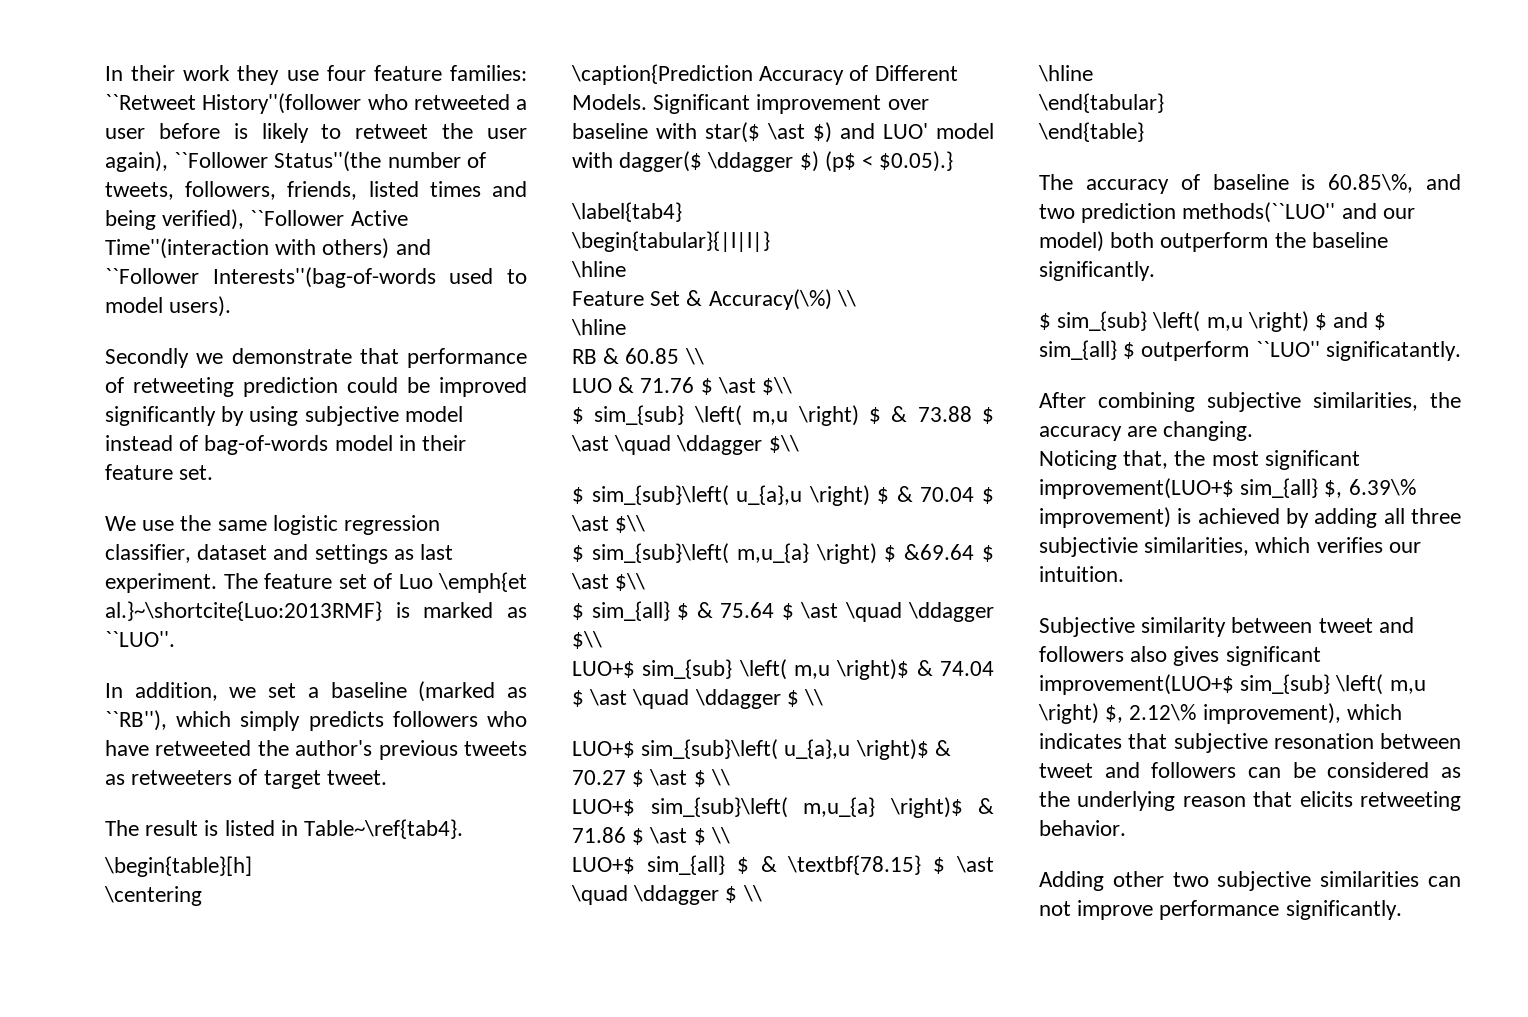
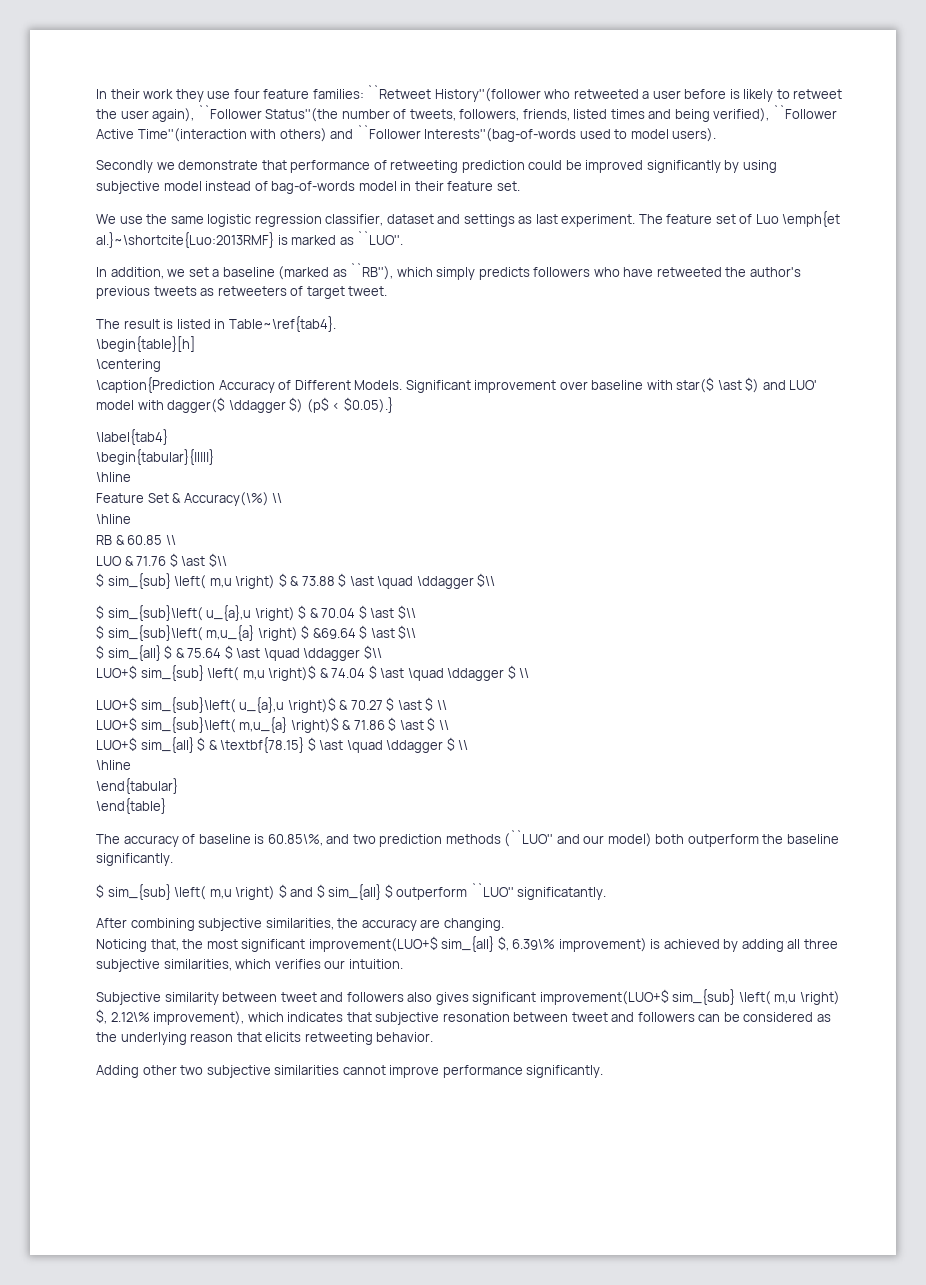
[1182,202,1336,223] methods(``LUO'' -> [445,830,554,847] methods (``LUO''
[1039,537,1138,557] subjectivie -> [96,959,160,972] subjective
[1428,876,1461,887] [1039,901,1071,916] can not -> [342,1065,386,1075] cannot

